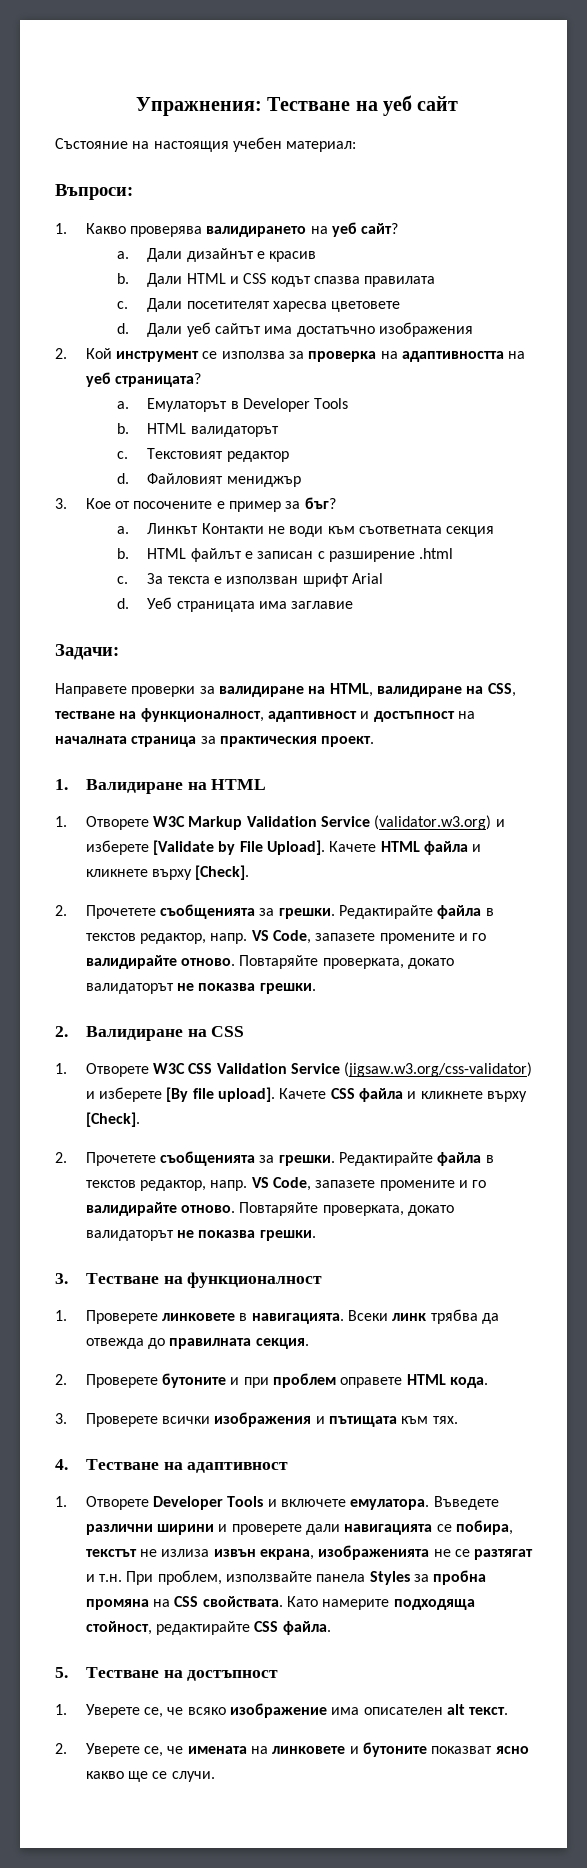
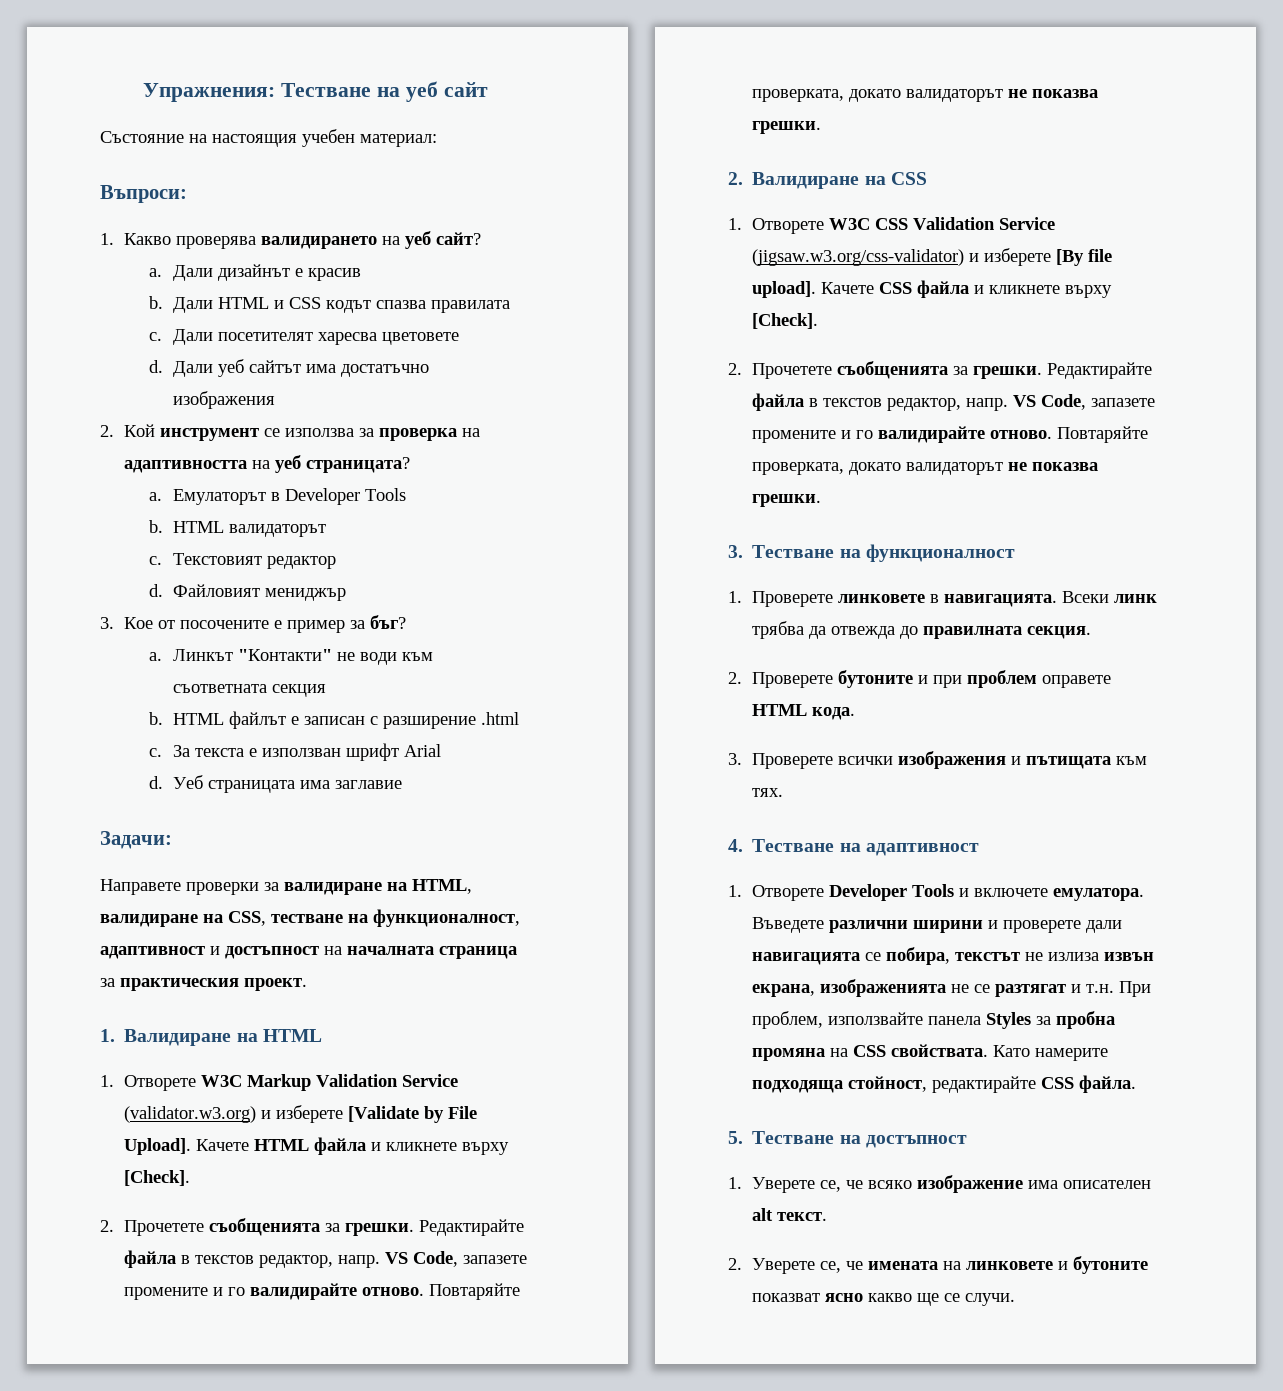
[201,523,264,534] Контакти -> [237,649,332,661] "Контакти"

